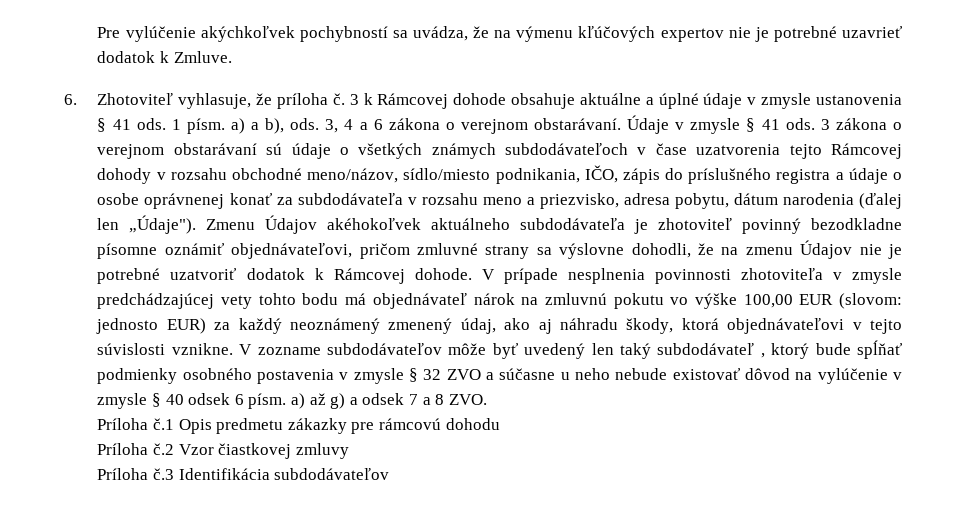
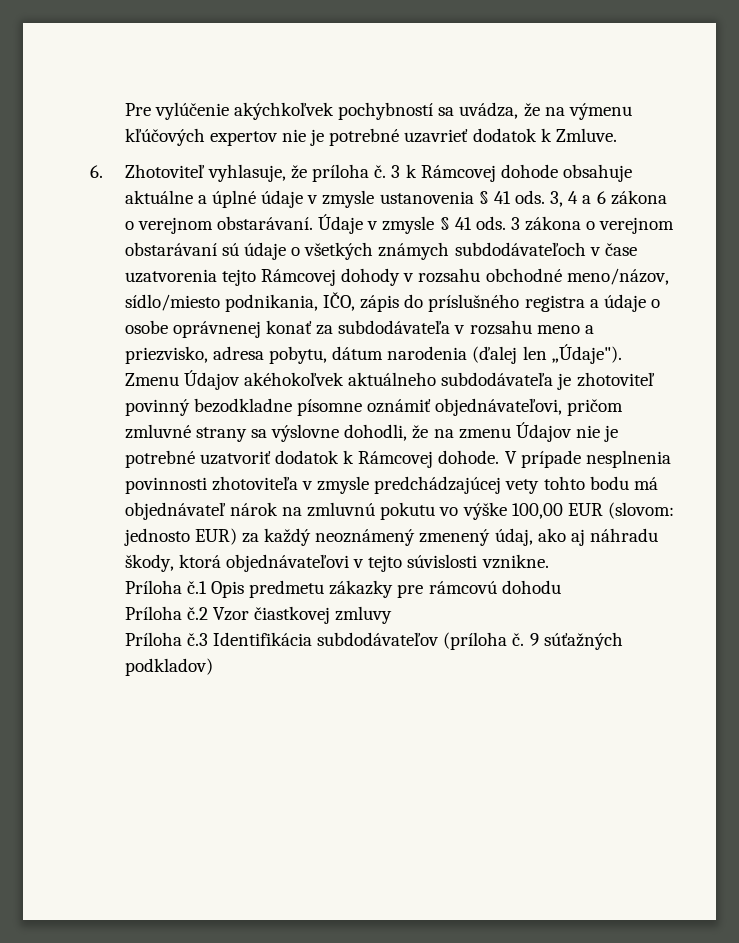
[171,118,320,134] 1 písm. a) a b), ods. -> (545, 197) none
[239,340,903,359] [97,368,903,384] [97,393,487,409] V zozname subdodávateľov môže byť uvedený len taký subdodávateľ , ktorý bude spĺňať podmienky osobného postavenia v zmysle § 32 ZVO a súčasne u neho nebude existovať dôvod na vylúčenie v zmysle § 40 odsek 6 písm. a) až g) a odsek 7 a 8 ZVO. -> (549, 561) none
(390, 474) none -> [443,632,623,650] [124,658,213,676] (príloha č. 9 súťažných podkladov)

